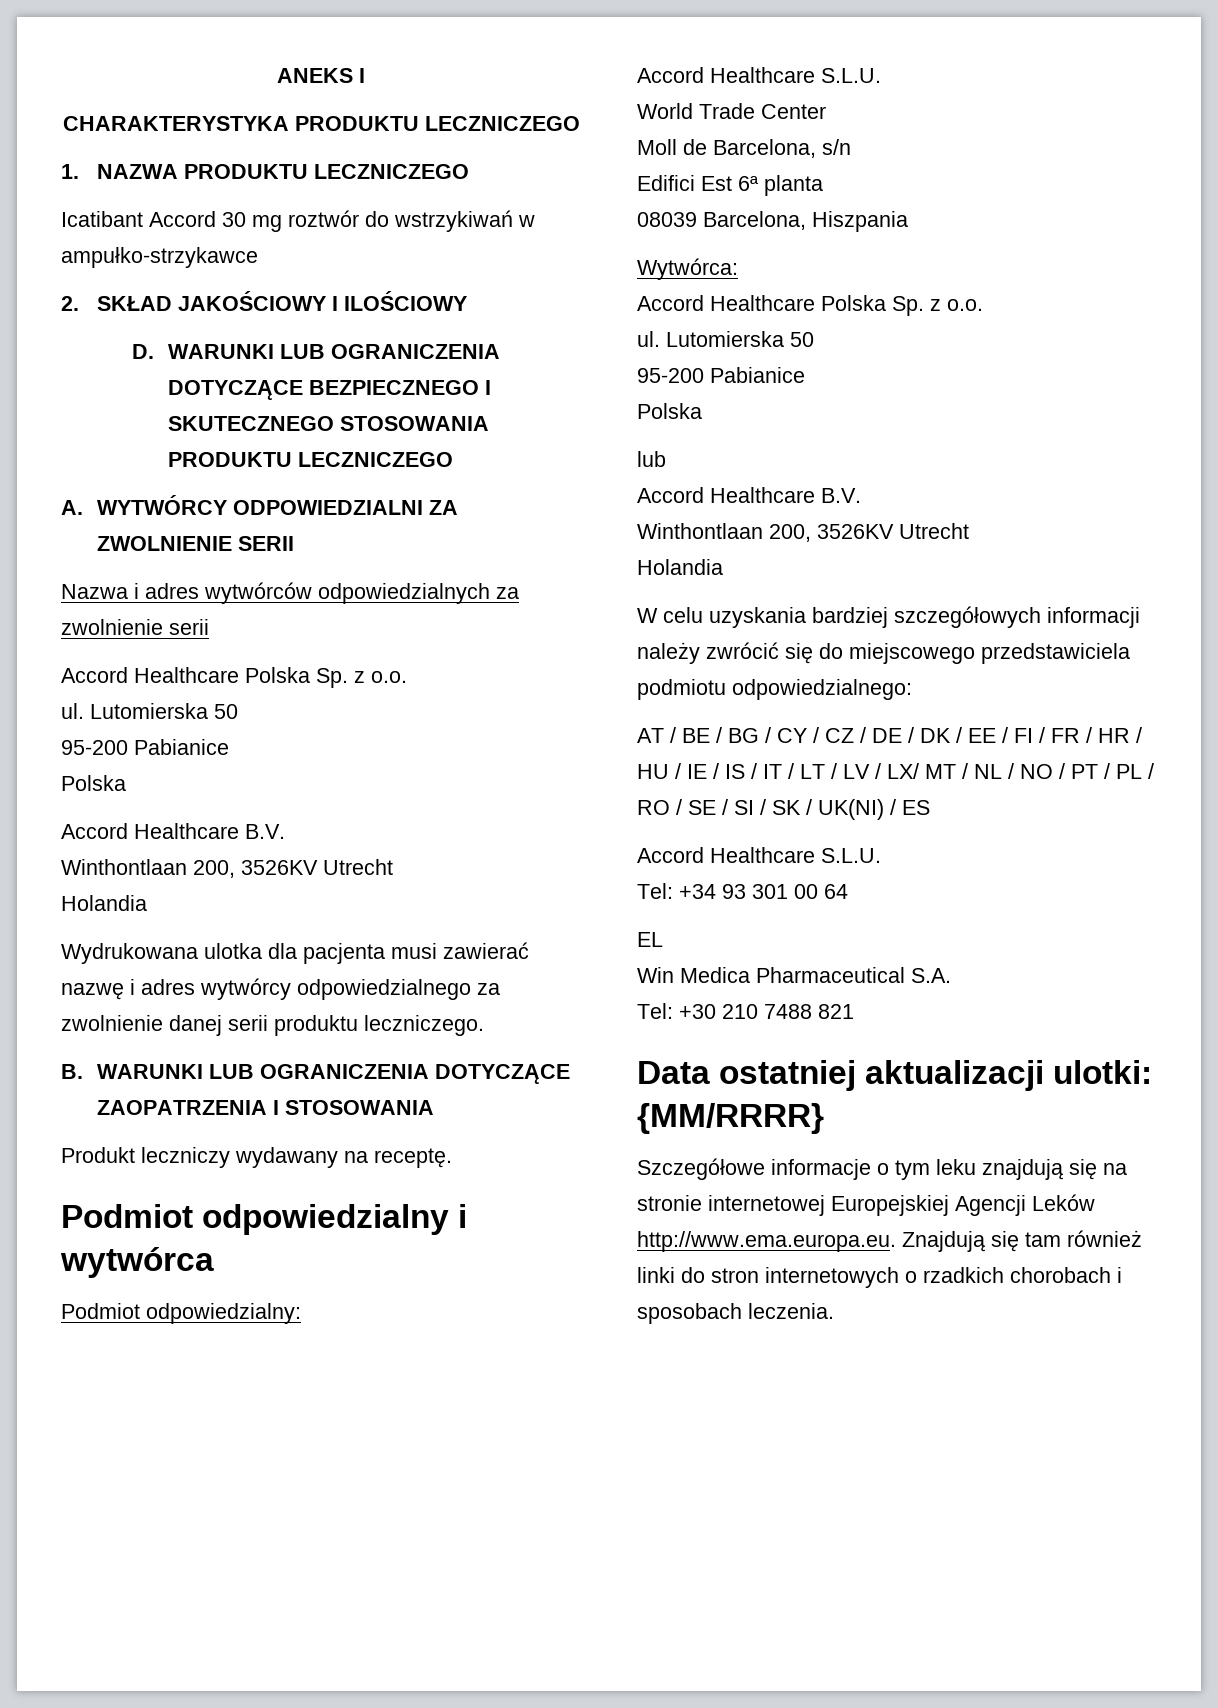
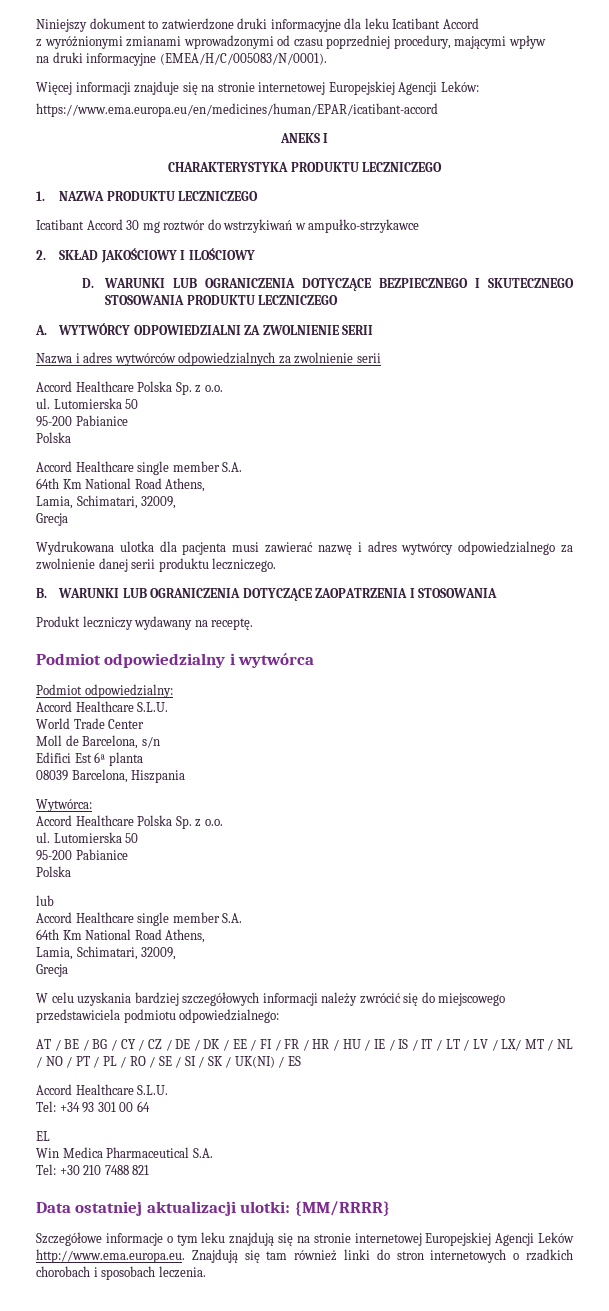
(277, 75) none -> [36,18,479,32] [36,35,546,49] [36,52,327,66] [36,81,479,95] [36,103,438,117] Niniejszy dokument to zatwierdzone druki informacyjne dla leku Icatibant Accord // z wyróżnionymi zmianami wprowadzonymi od czasu poprzedniej procedury, mającymi wpływ // na druki informacyjne (EMEA/H/C/005083/N/0001). // Więcej informacji znajduje się na stronie internetowej Europejskiej Agencji Leków: // https://www.ema.europa.eu/en/medicines/human/EPAR/icatibant-accord //
[245,824,285,839] [61,859,393,878] [61,895,147,911] B.V. // Winthontlaan 200, 3526KV Utrecht // Holandia -> [137,461,243,475] [36,478,206,492] [36,495,177,509] [36,513,68,526] single member S.A. // 64th Km National Road Athens, // Lamia, Schimatari, 32009, // Grecja
[821,488,861,503] [637,523,969,542] [637,559,723,575] B.V. // Winthontlaan 200, 3526KV Utrecht // Holandia -> [137,912,243,926] [36,929,206,943] [36,946,177,960] [36,964,68,977] single member S.A. // 64th Km National Road Athens, // Lamia, Schimatari, 32009, // Grecja

